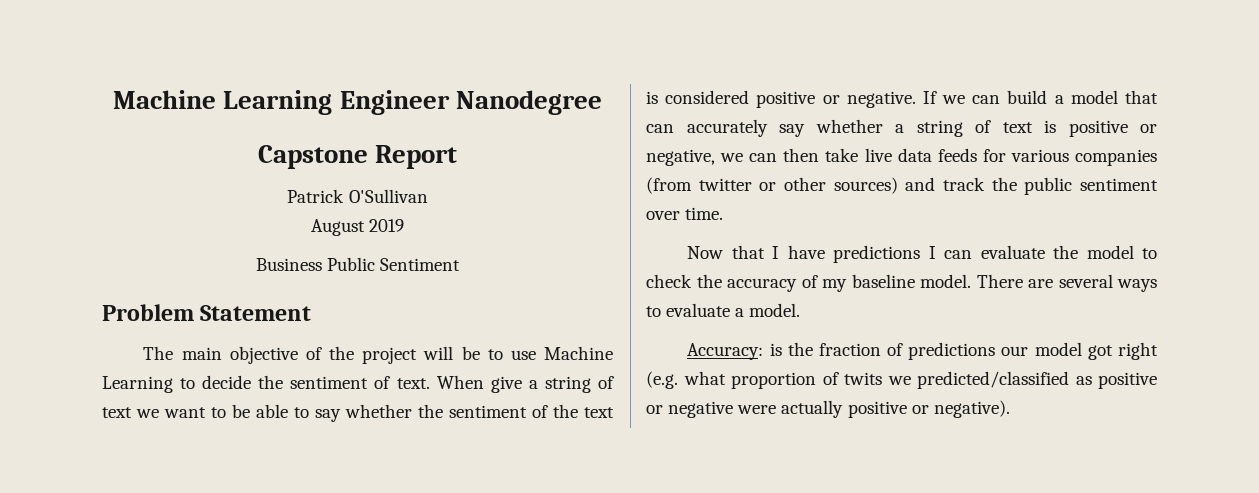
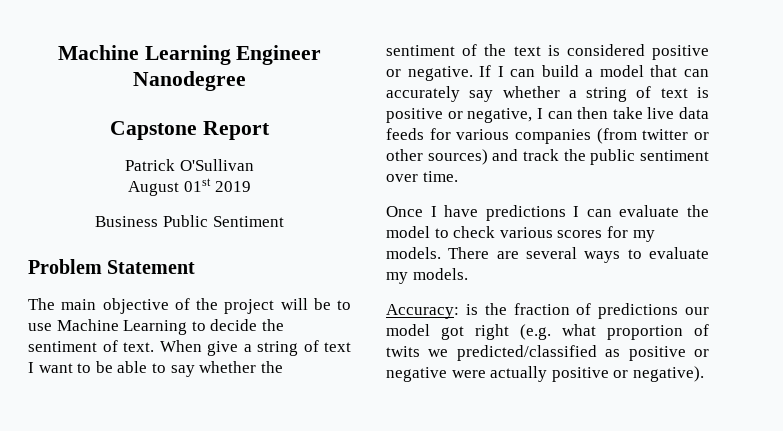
(365, 227) none -> [184,178,211,192] 01st
[136,409,159,418] we -> [28,362,34,373] I
[942,95,966,104] we -> [497,66,504,77] I
[720,153,744,162] we -> [536,108,543,119] I
[687,245,765,259] Now that -> [386,206,423,217] Once
[696,274,971,292] the accuracy of my baseline model. -> [499,226,655,242] [386,247,441,259] various scores for my models.
[735,303,801,317] a model. -> [386,268,468,284] my models.

